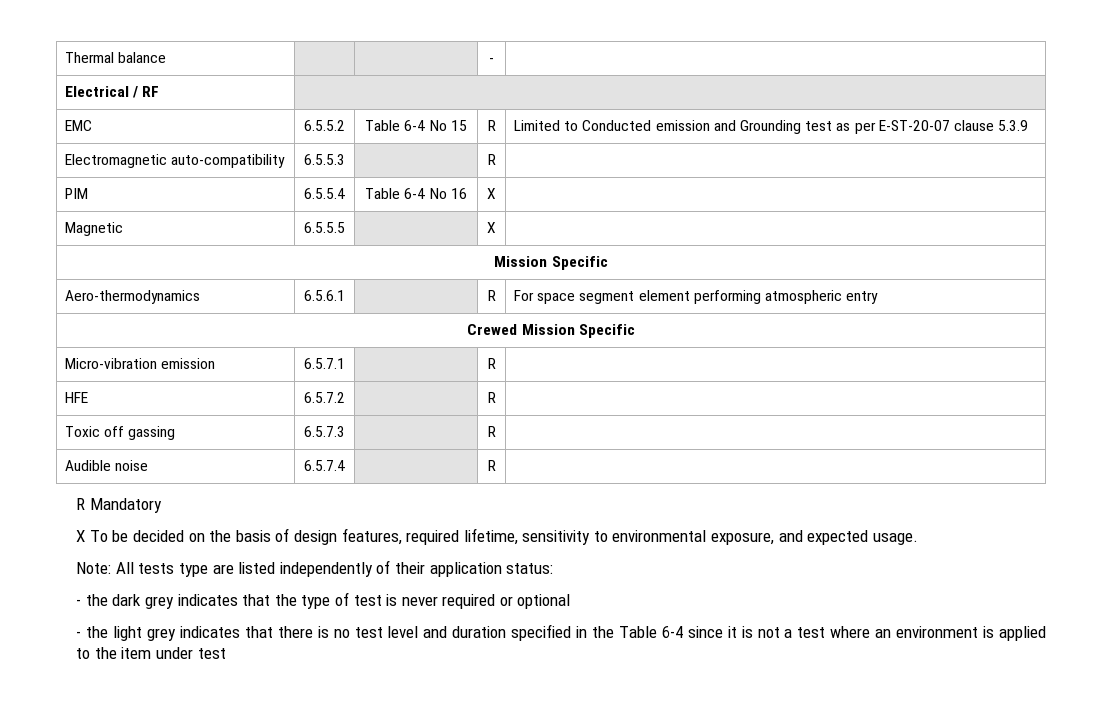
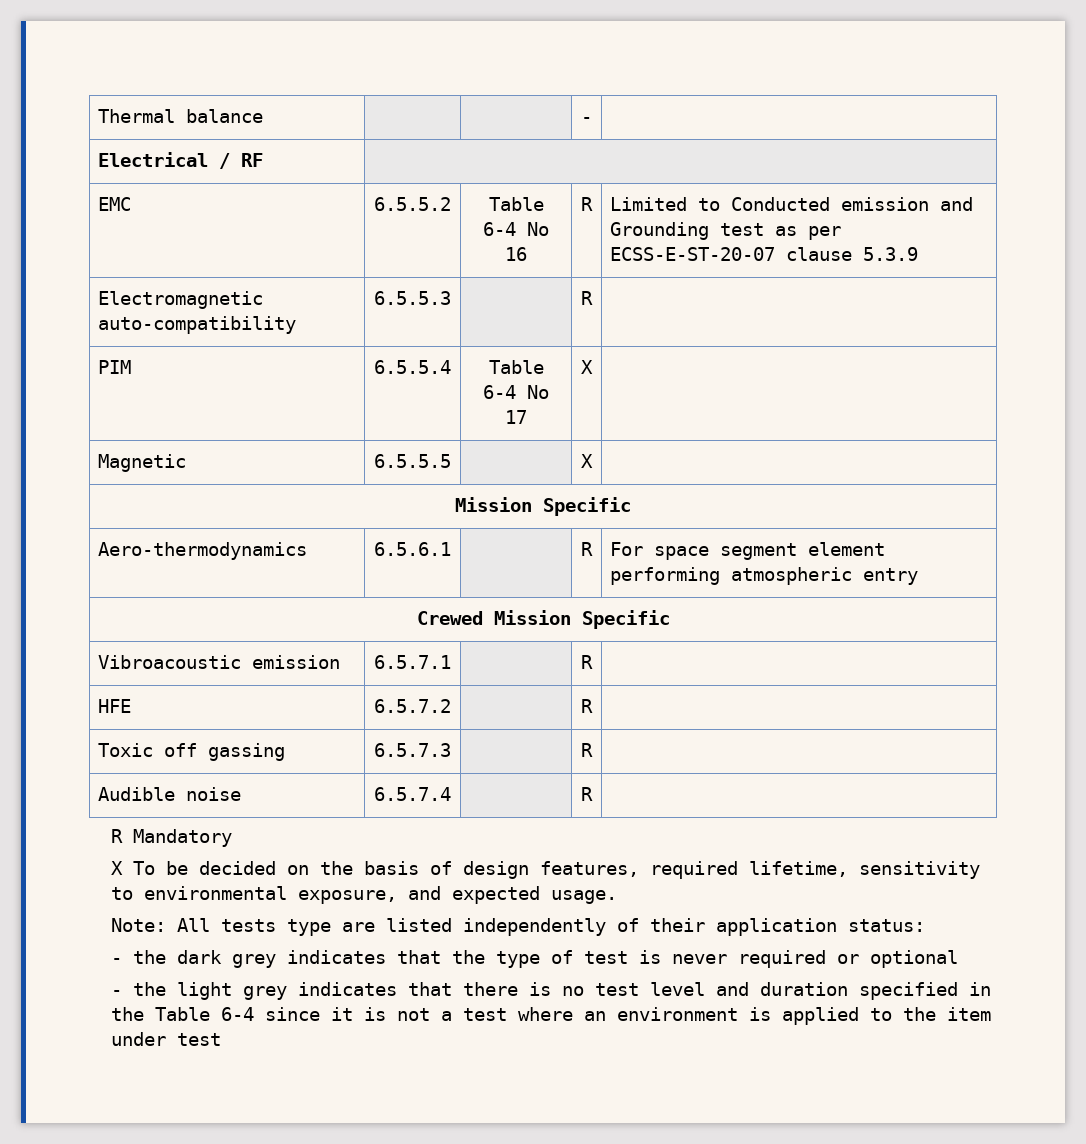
[450,120,467,131] 15 -> [505,247,527,261] 16
[878,120,950,131] E-ST-20-07 -> [610,247,776,261] ECSS-E-ST-20-07
[450,188,467,199] 16 -> [505,410,527,424] 17
[65,358,158,369] Micro-vibration -> [98,655,242,669] Vibroacoustic

